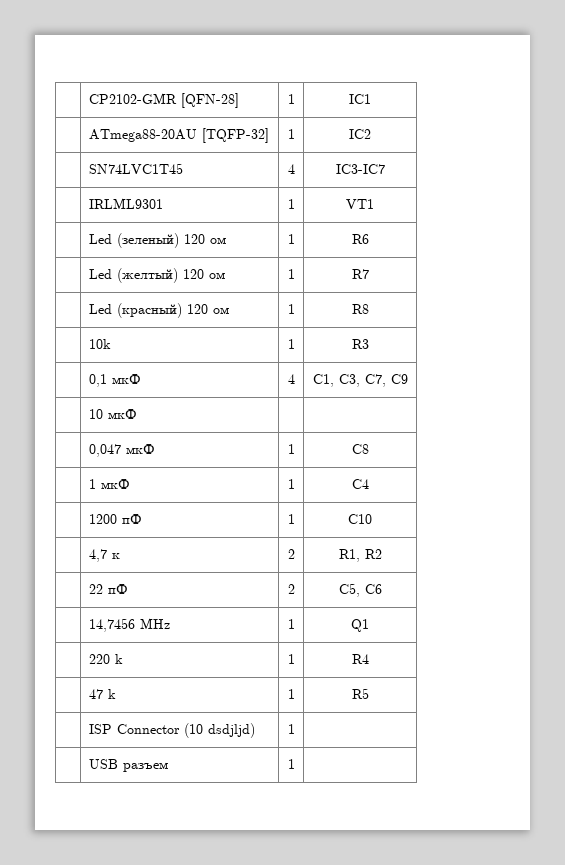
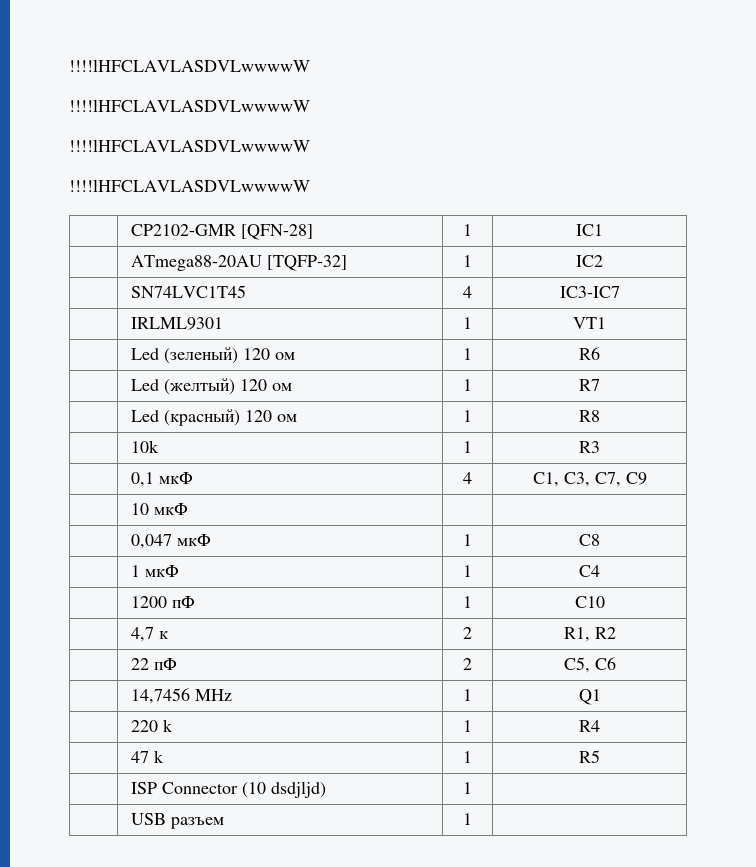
(88, 98) none -> [69,59,310,72] [69,99,310,112] [69,139,310,152] [69,179,310,192] !!!!lHFCLAVLASDVLwwwwW // !!!!lHFCLAVLASDVLwwwwW // !!!!lHFCLAVLASDVLwwwwW // !!!!lHFCLAVLASDVLwwwwW //

